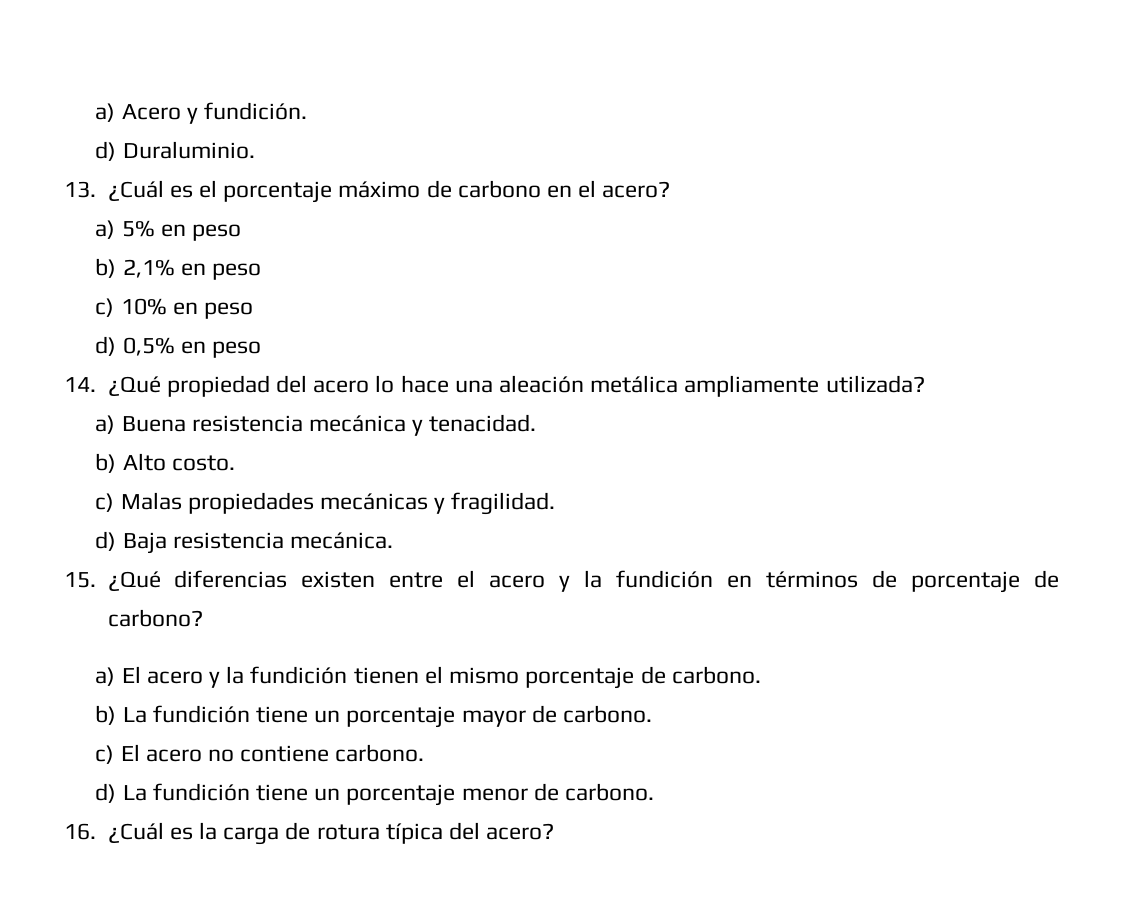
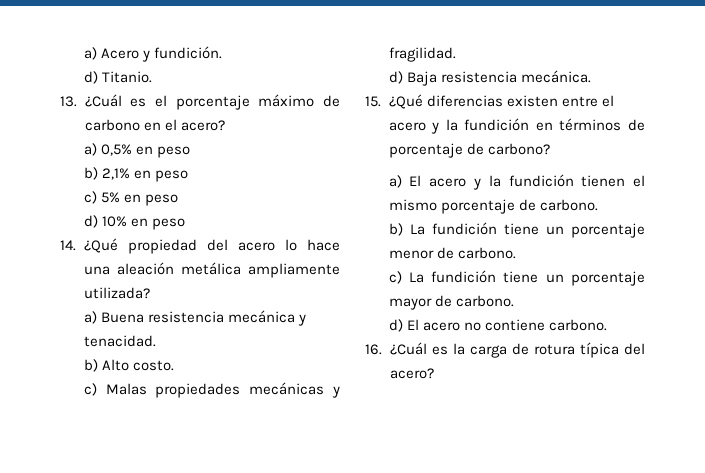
[122,141,255,159] Duraluminio. -> [101,71,152,83] Titanio.
[121,220,155,237] 5% -> [100,144,132,156] 0,5%
[120,298,167,315] 10% -> [100,192,120,203] 5%
[122,337,175,356] 0,5% -> [101,216,127,227] 10%
[461,710,526,727] mayor -> [388,250,434,259] menor
[120,744,425,762] [95,783,655,806] El acero no contiene carbono. // d) La fundición tiene un porcentaje menor de carbono. -> [408,270,645,286] [388,295,514,310] [388,319,607,332] La fundición tiene un porcentaje mayor de carbono. // d) El acero no contiene carbono.

